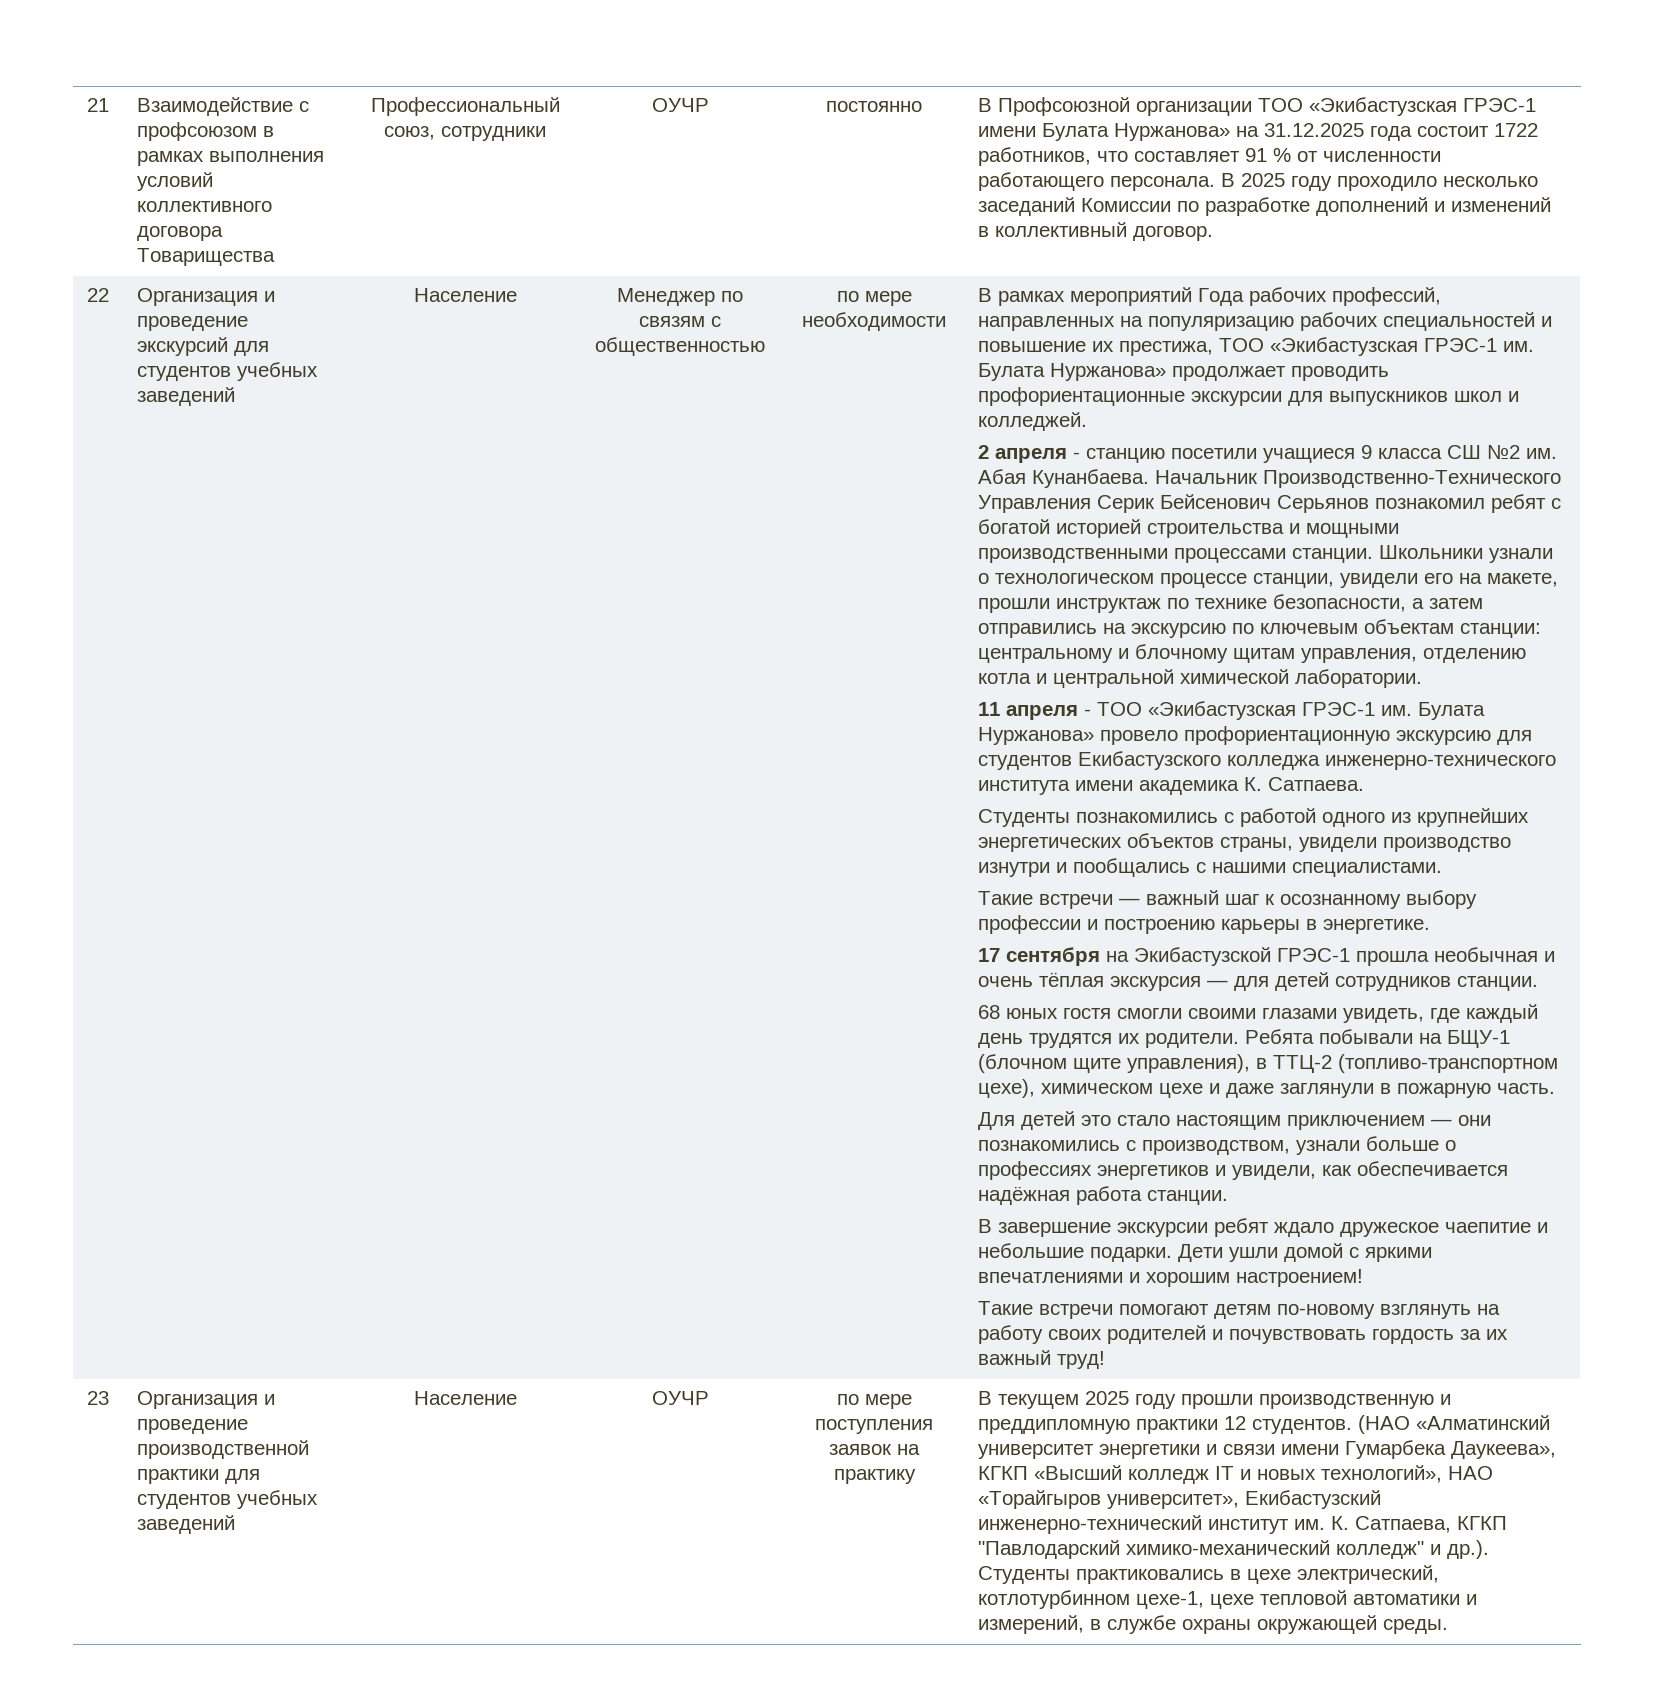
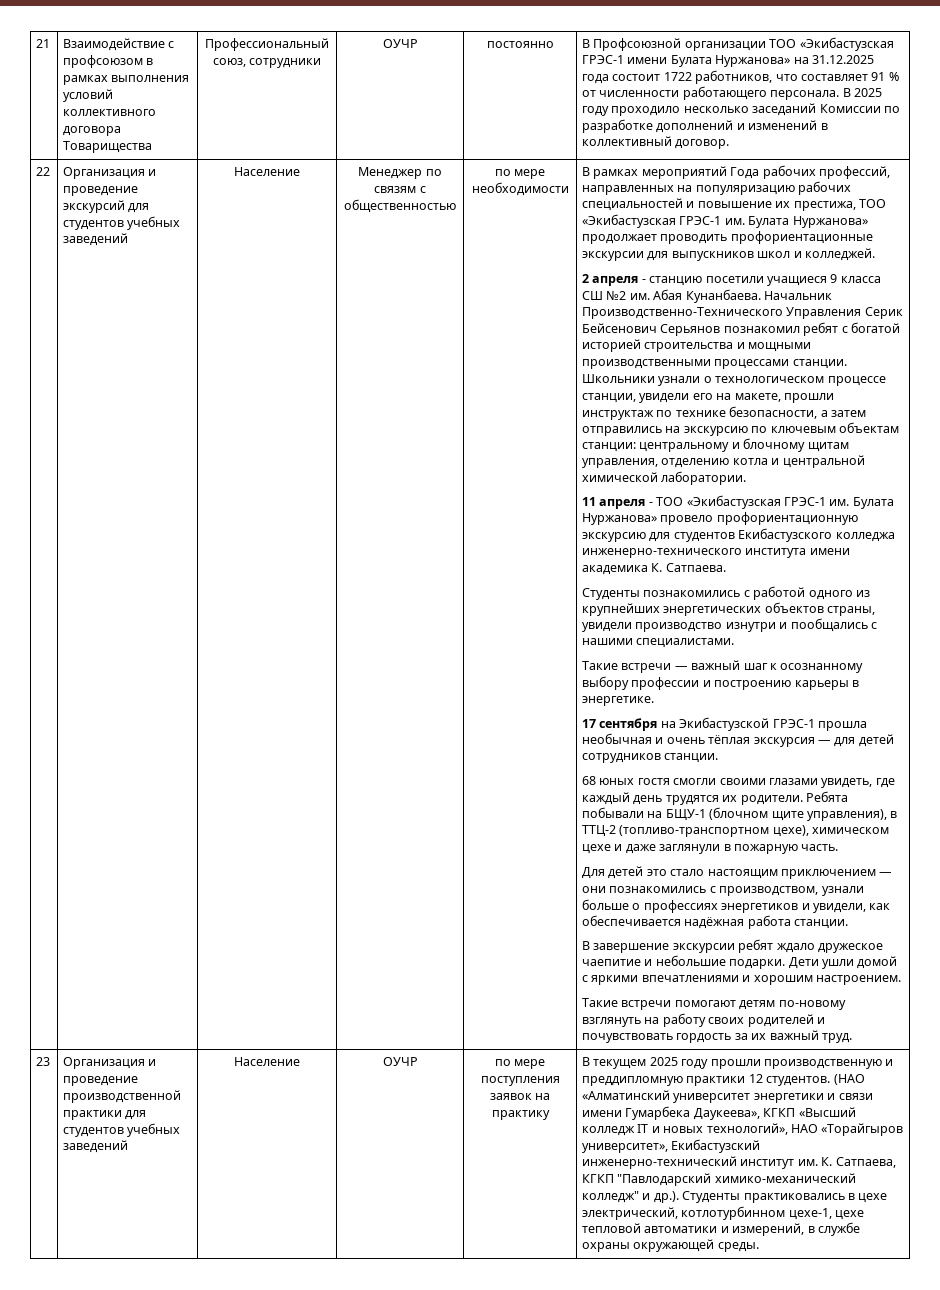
[1235,1269,1363,1287] настроением! -> [815,975,901,985] настроением.
[1056,1351,1105,1369] труд! -> [821,1033,852,1043] труд.

